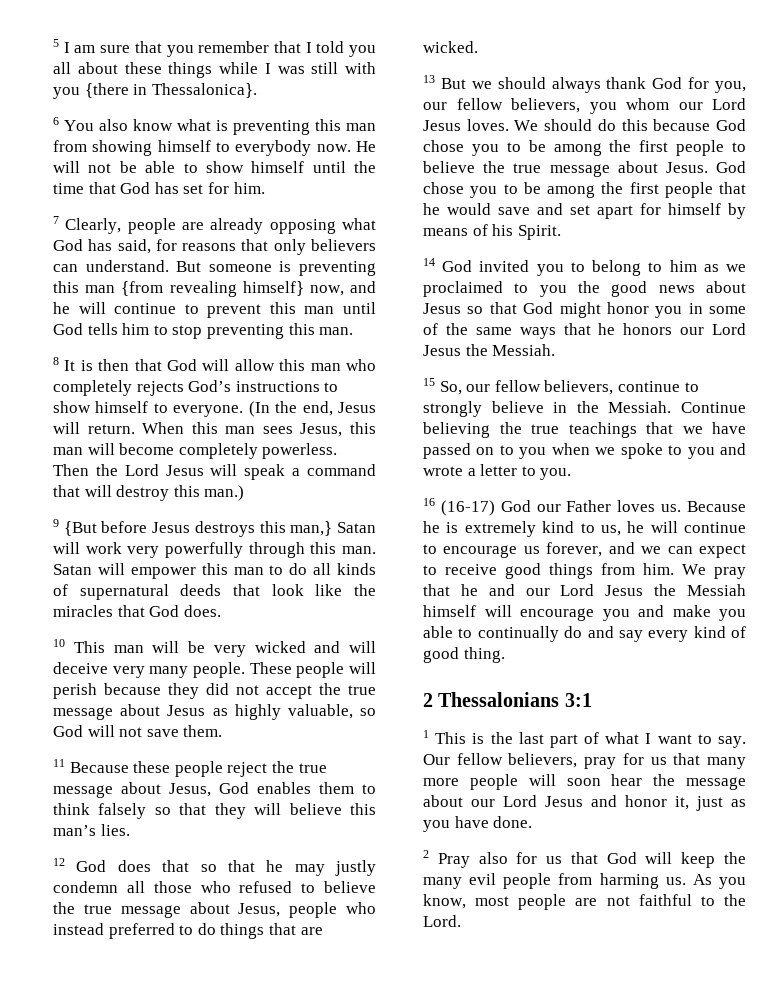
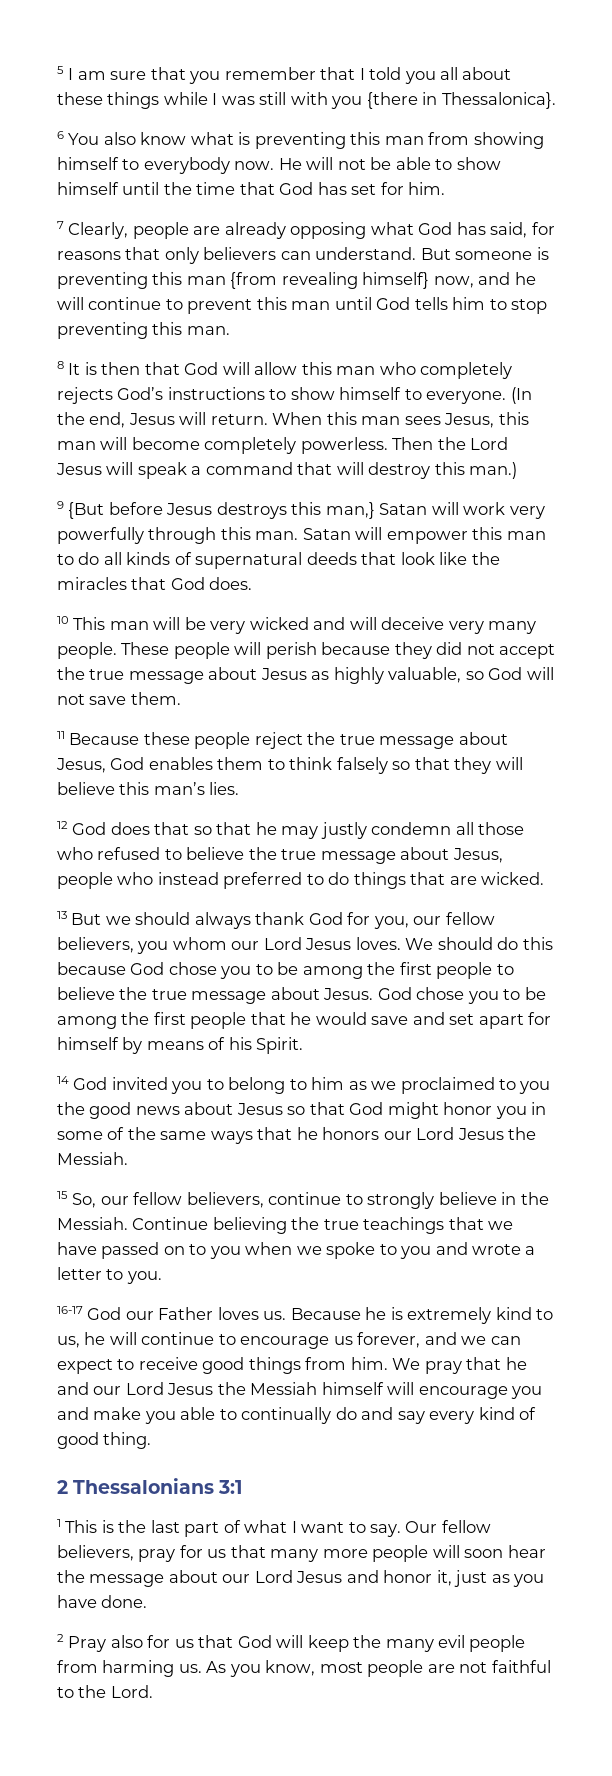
[423,498,495,516] 16 (16-17) -> [57,1306,83,1314] 16-17

